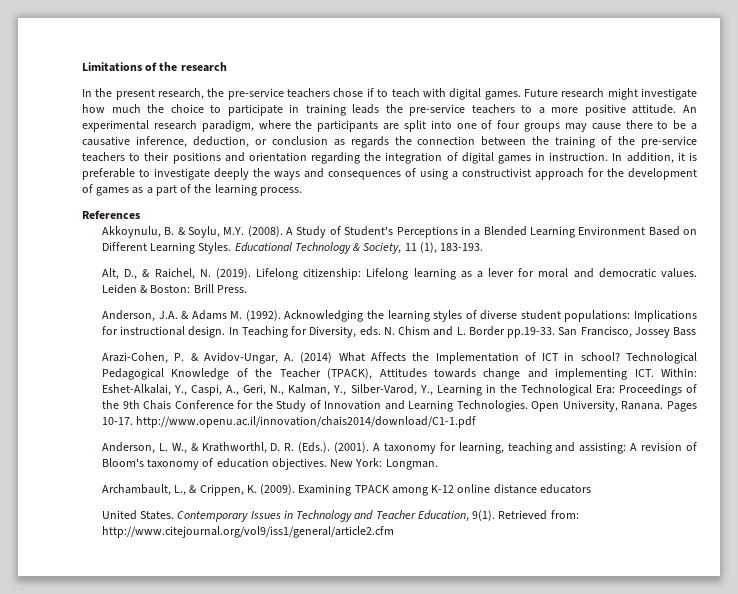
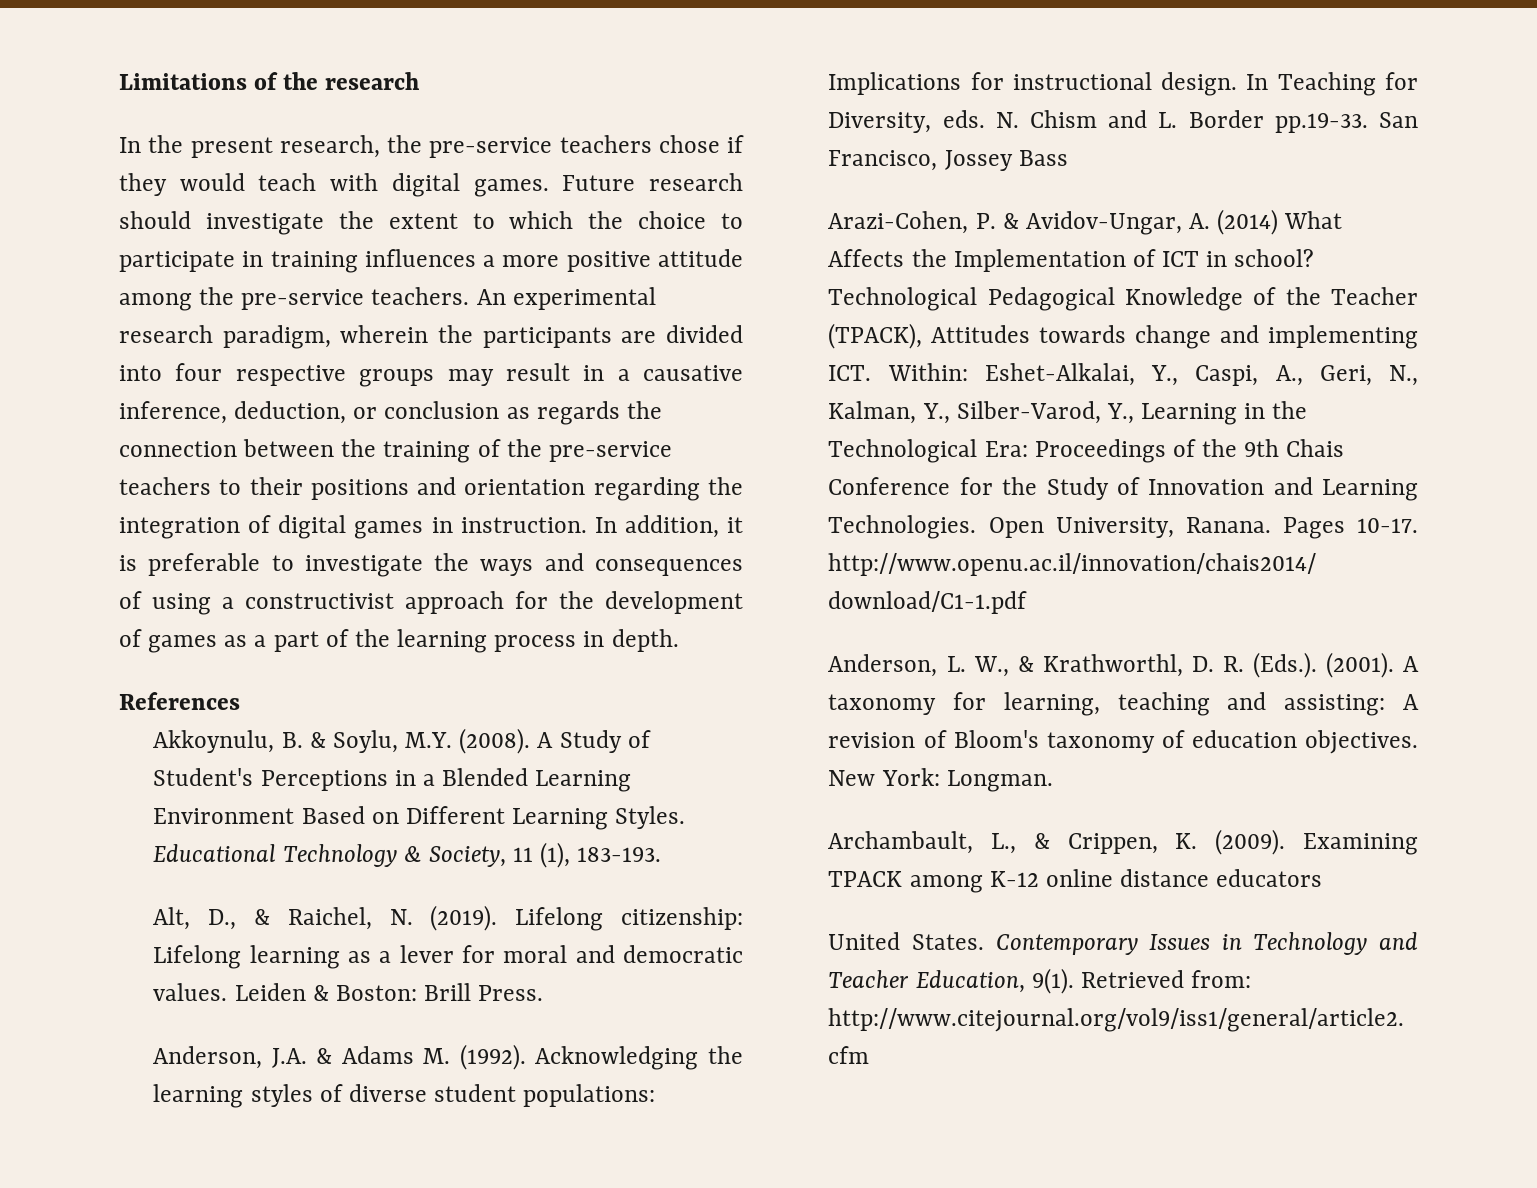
[377,89,389,97] to -> [119,173,245,196] they would
[607,88,698,100] [82,104,141,113] might investigate how much -> [119,211,574,235] should investigate the extent to which
[352,104,677,116] leads the pre-service teachers to a more positive attitude. -> [364,249,743,272] [119,287,470,311] influences a more positive attitude among the pre-service teachers.
[258,120,291,129] where -> [340,325,429,343] wherein
[403,120,687,132] split into one of four groups may cause there to be -> [665,325,743,343] [119,363,605,387] divided into four respective groups may result in
[214,168,249,180] deeply -> (423, 566) none
[259,187,302,196] process. -> [494,629,679,652] process in depth.

